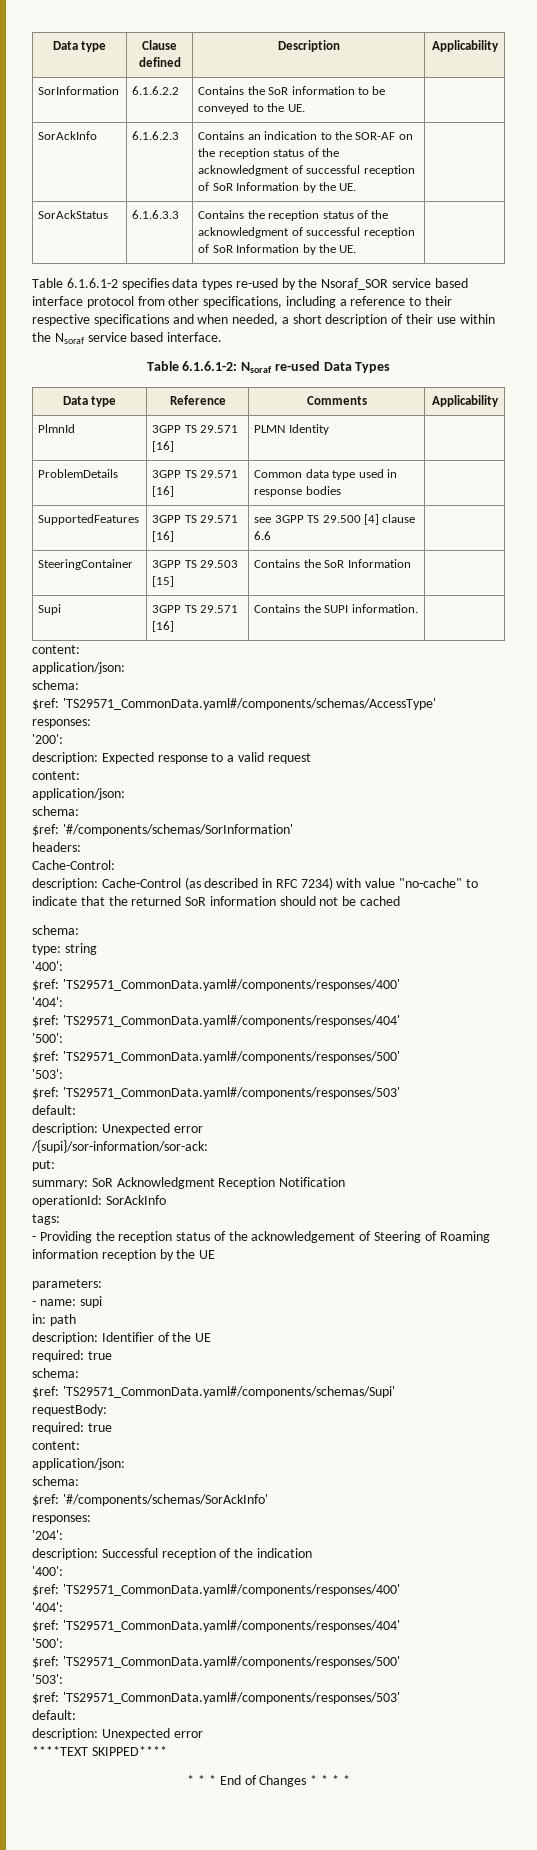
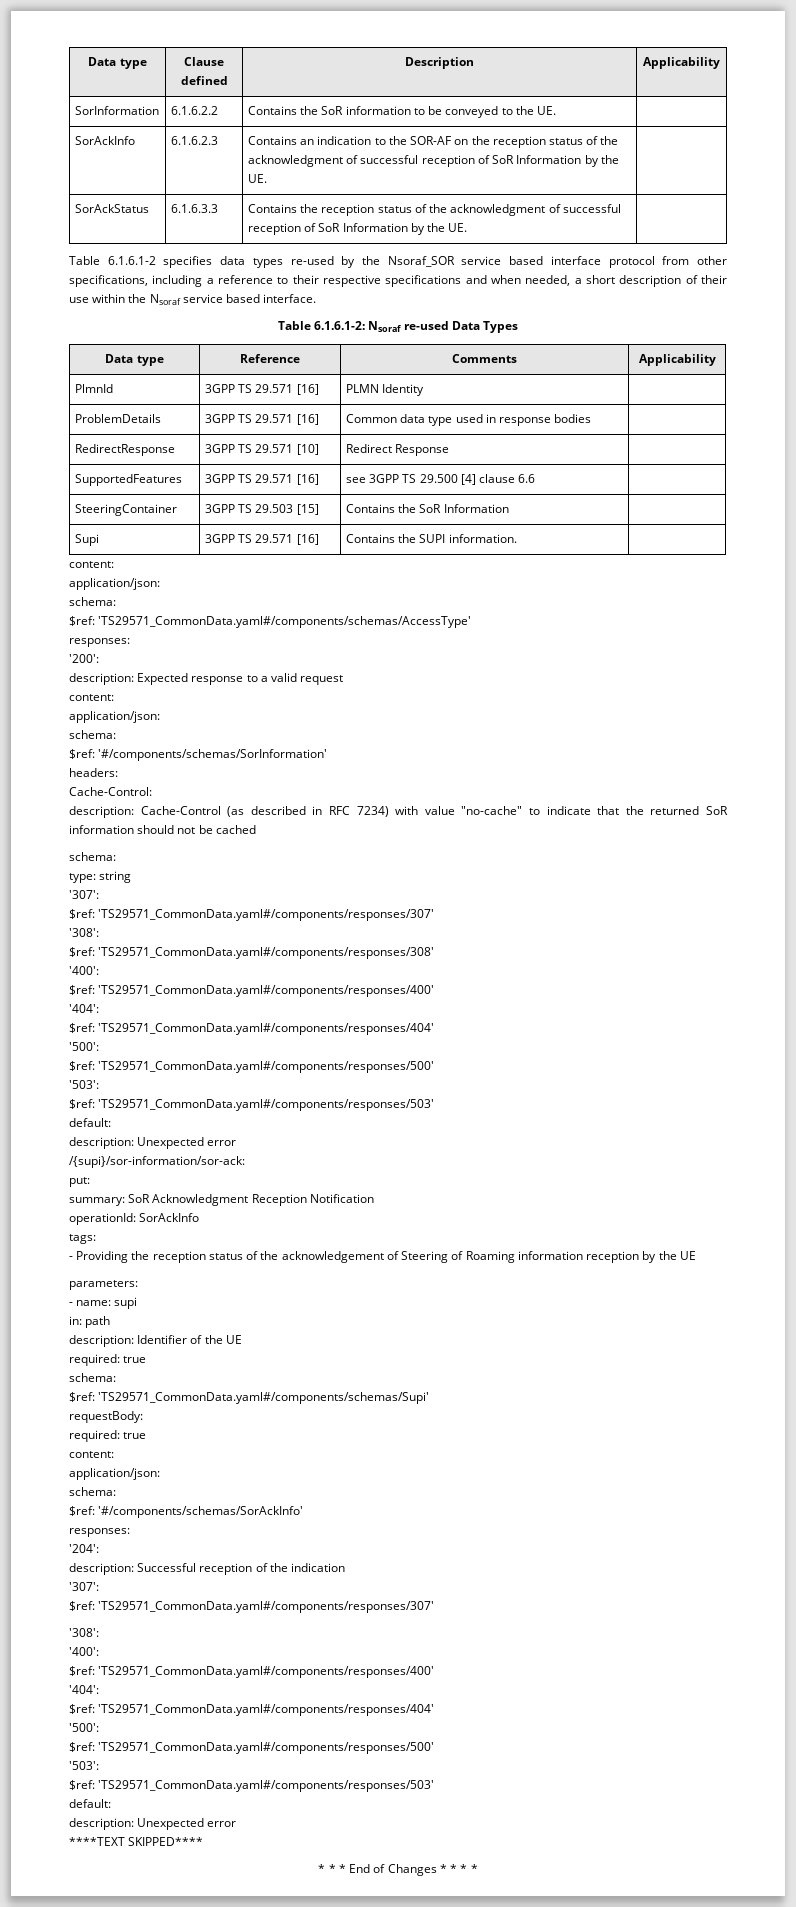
(341, 490) none -> [74,444,175,456] [204,444,319,455] [345,444,450,456] // RedirectResponse | 3GPP TS 29.571 [10] | Redirect Response |
(97, 949) none -> [69,890,99,899] [69,909,435,921] [69,928,99,937] [69,947,435,959] // '307': // $ref: 'TS29571_CommonData.yaml#/components/responses/307' // '308': // $ref: 'TS29571_CommonData.yaml#/components/responses/308'
(312, 1553) none -> [69,1582,99,1591] [69,1601,435,1613] [69,1628,99,1637] // '307': // $ref: 'TS29571_CommonData.yaml#/components/responses/307' // '308':

